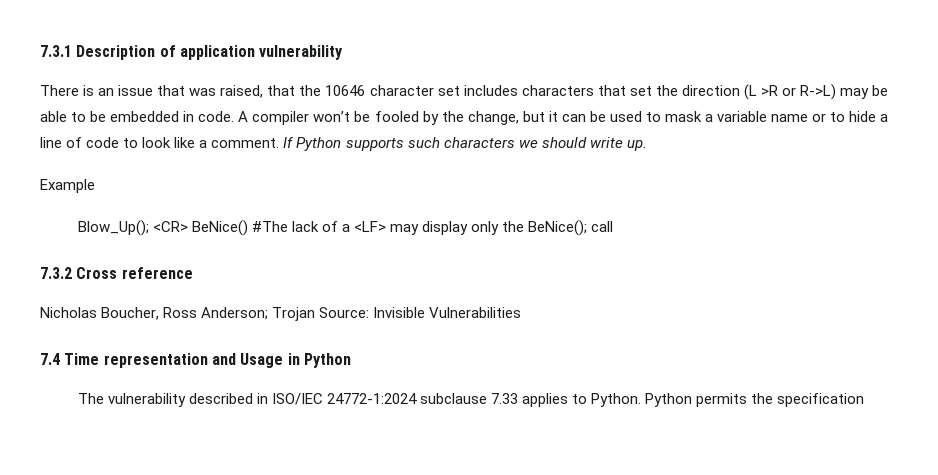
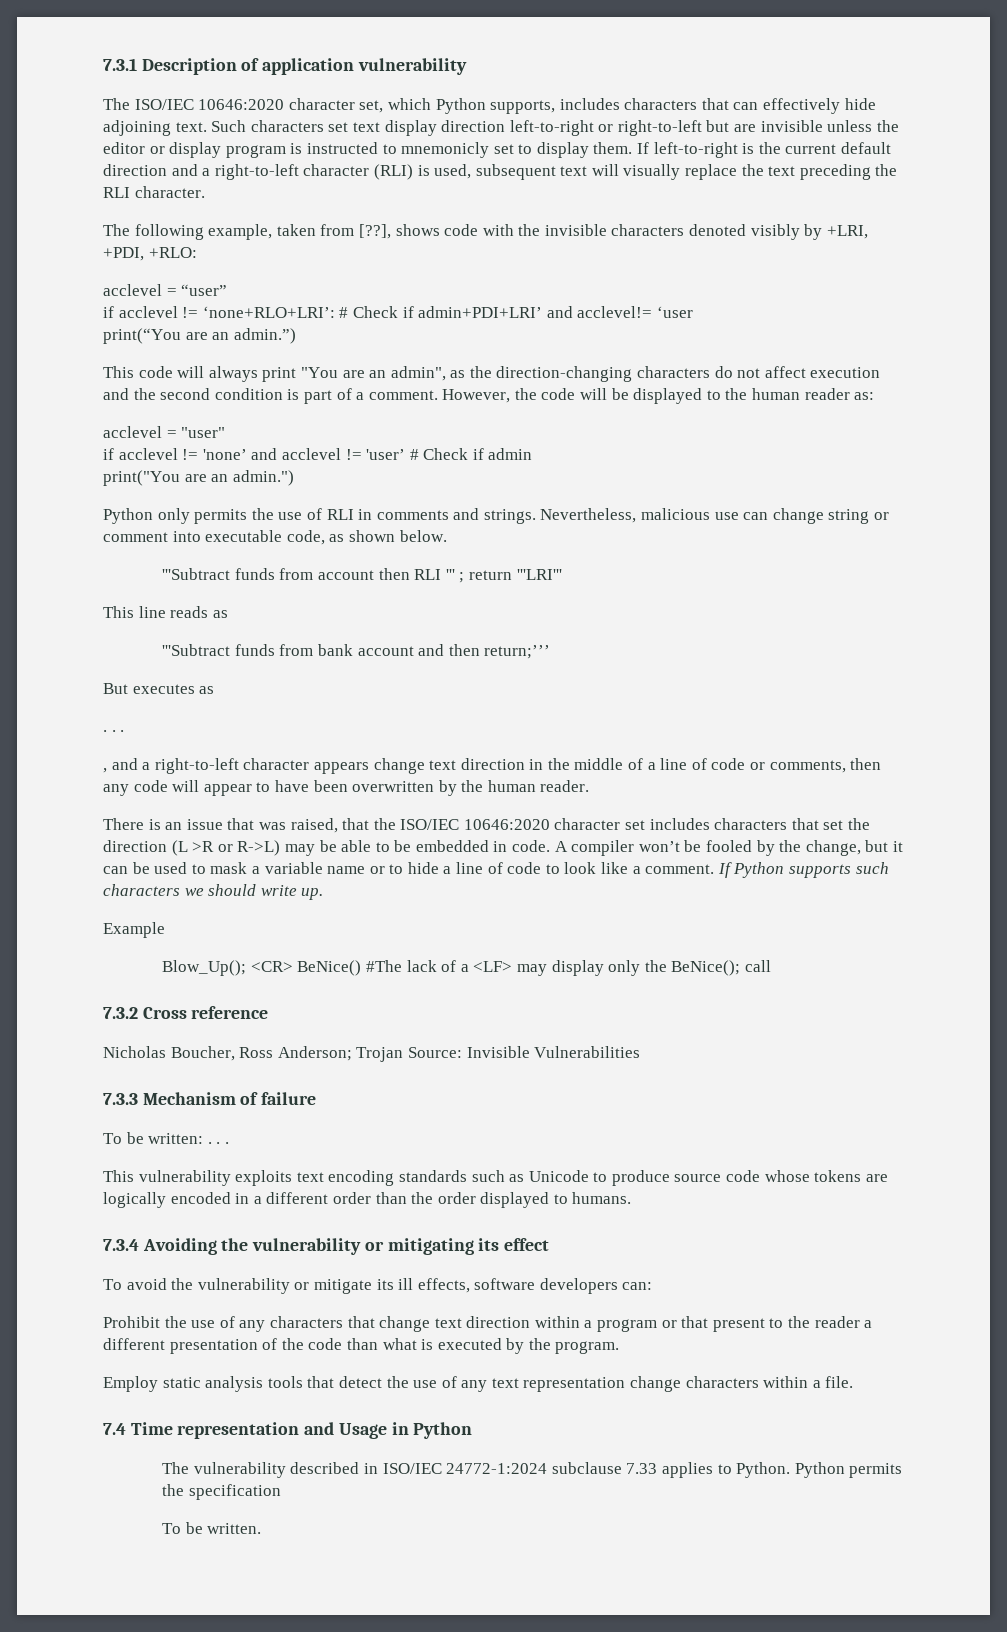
(344, 52) none -> [103,98,876,114] [103,120,899,136] [103,142,892,158] [103,164,898,180] [103,186,205,198] [103,224,868,240] [103,247,197,261] [103,284,228,296] [103,306,693,318] [103,328,296,344] [103,366,881,382] [103,388,875,404] [103,426,226,438] [103,448,533,460] [103,470,294,486] [103,508,890,524] [103,530,447,545] [162,568,562,583] [103,606,228,618] [162,644,551,659] [103,683,215,694] [103,730,125,732] [103,758,882,774] [103,780,590,796] // The ISO/IEC 10646:2020 character set, which Python supports, includes characters that can effectively hide adjoining text. Such characters set text display direction left-to-right or right-to-left but are invisible unless the editor or display program is instructed to mnemonicly set to display them. If left-to-right is the current default direction and a right-to-left character (RLI) is used, subsequent text will visually replace the text preceding the RLI character. // The following example, taken from [??], shows code with the invisible characters denoted visibly by +LRI, +PDI, +RLO: // acclevel = “user” // if acclevel != ‘none+RLO+LRI’: # Check if admin+PDI+LRI’ and acclevel!= ‘user // print(“You are an admin.”) // This code will always print "You are an admin", as the direction-changing characters do not affect execution and the second condition is part of a comment. However, the code will be displayed to the human reader as: // acclevel = "user" // if acclevel != 'none’ and acclevel != 'user’ # Check if admin // print("You are an admin.") // Python only permits the use of RLI in comments and strings. Nevertheless, malicious use can change string or comment into executable code, as shown below. // '''Subtract funds from account then RLI ''' ; return '''LRI''' // This line reads as // '''Subtract funds from bank account and then return;’’’ // But executes as // . . . // , and a right-to-left character appears change text direction in the middle of a line of code or comments, then any code will appear to have been overwritten by the human reader.
[325,85,366,96] 10646 -> [400,819,550,830] ISO/IEC 10646:2020
(522, 312) none -> [103,1092,317,1105] [103,1132,229,1144] [103,1170,888,1186] [103,1192,632,1208] [103,1238,550,1255] [103,1278,653,1294] [103,1316,873,1332] [103,1338,620,1354] [103,1376,854,1392] // 7.3.3 Mechanism of failure // To be written: . . . // This vulnerability exploits text encoding standards such as Unicode to produce source code whose tokens are logically encoded in a different order than the order displayed to humans. // 7.3.4 Avoiding the vulnerability or mitigating its effect // To avoid the vulnerability or mitigate its ill effects, software developers can: // Prohibit the use of any characters that change text direction within a program or that present to the reader a different presentation of the code than what is executed by the program. // Employ static analysis tools that detect the use of any text representation change characters within a file.
(865, 400) none -> [162,1522,262,1534] // To be written.

